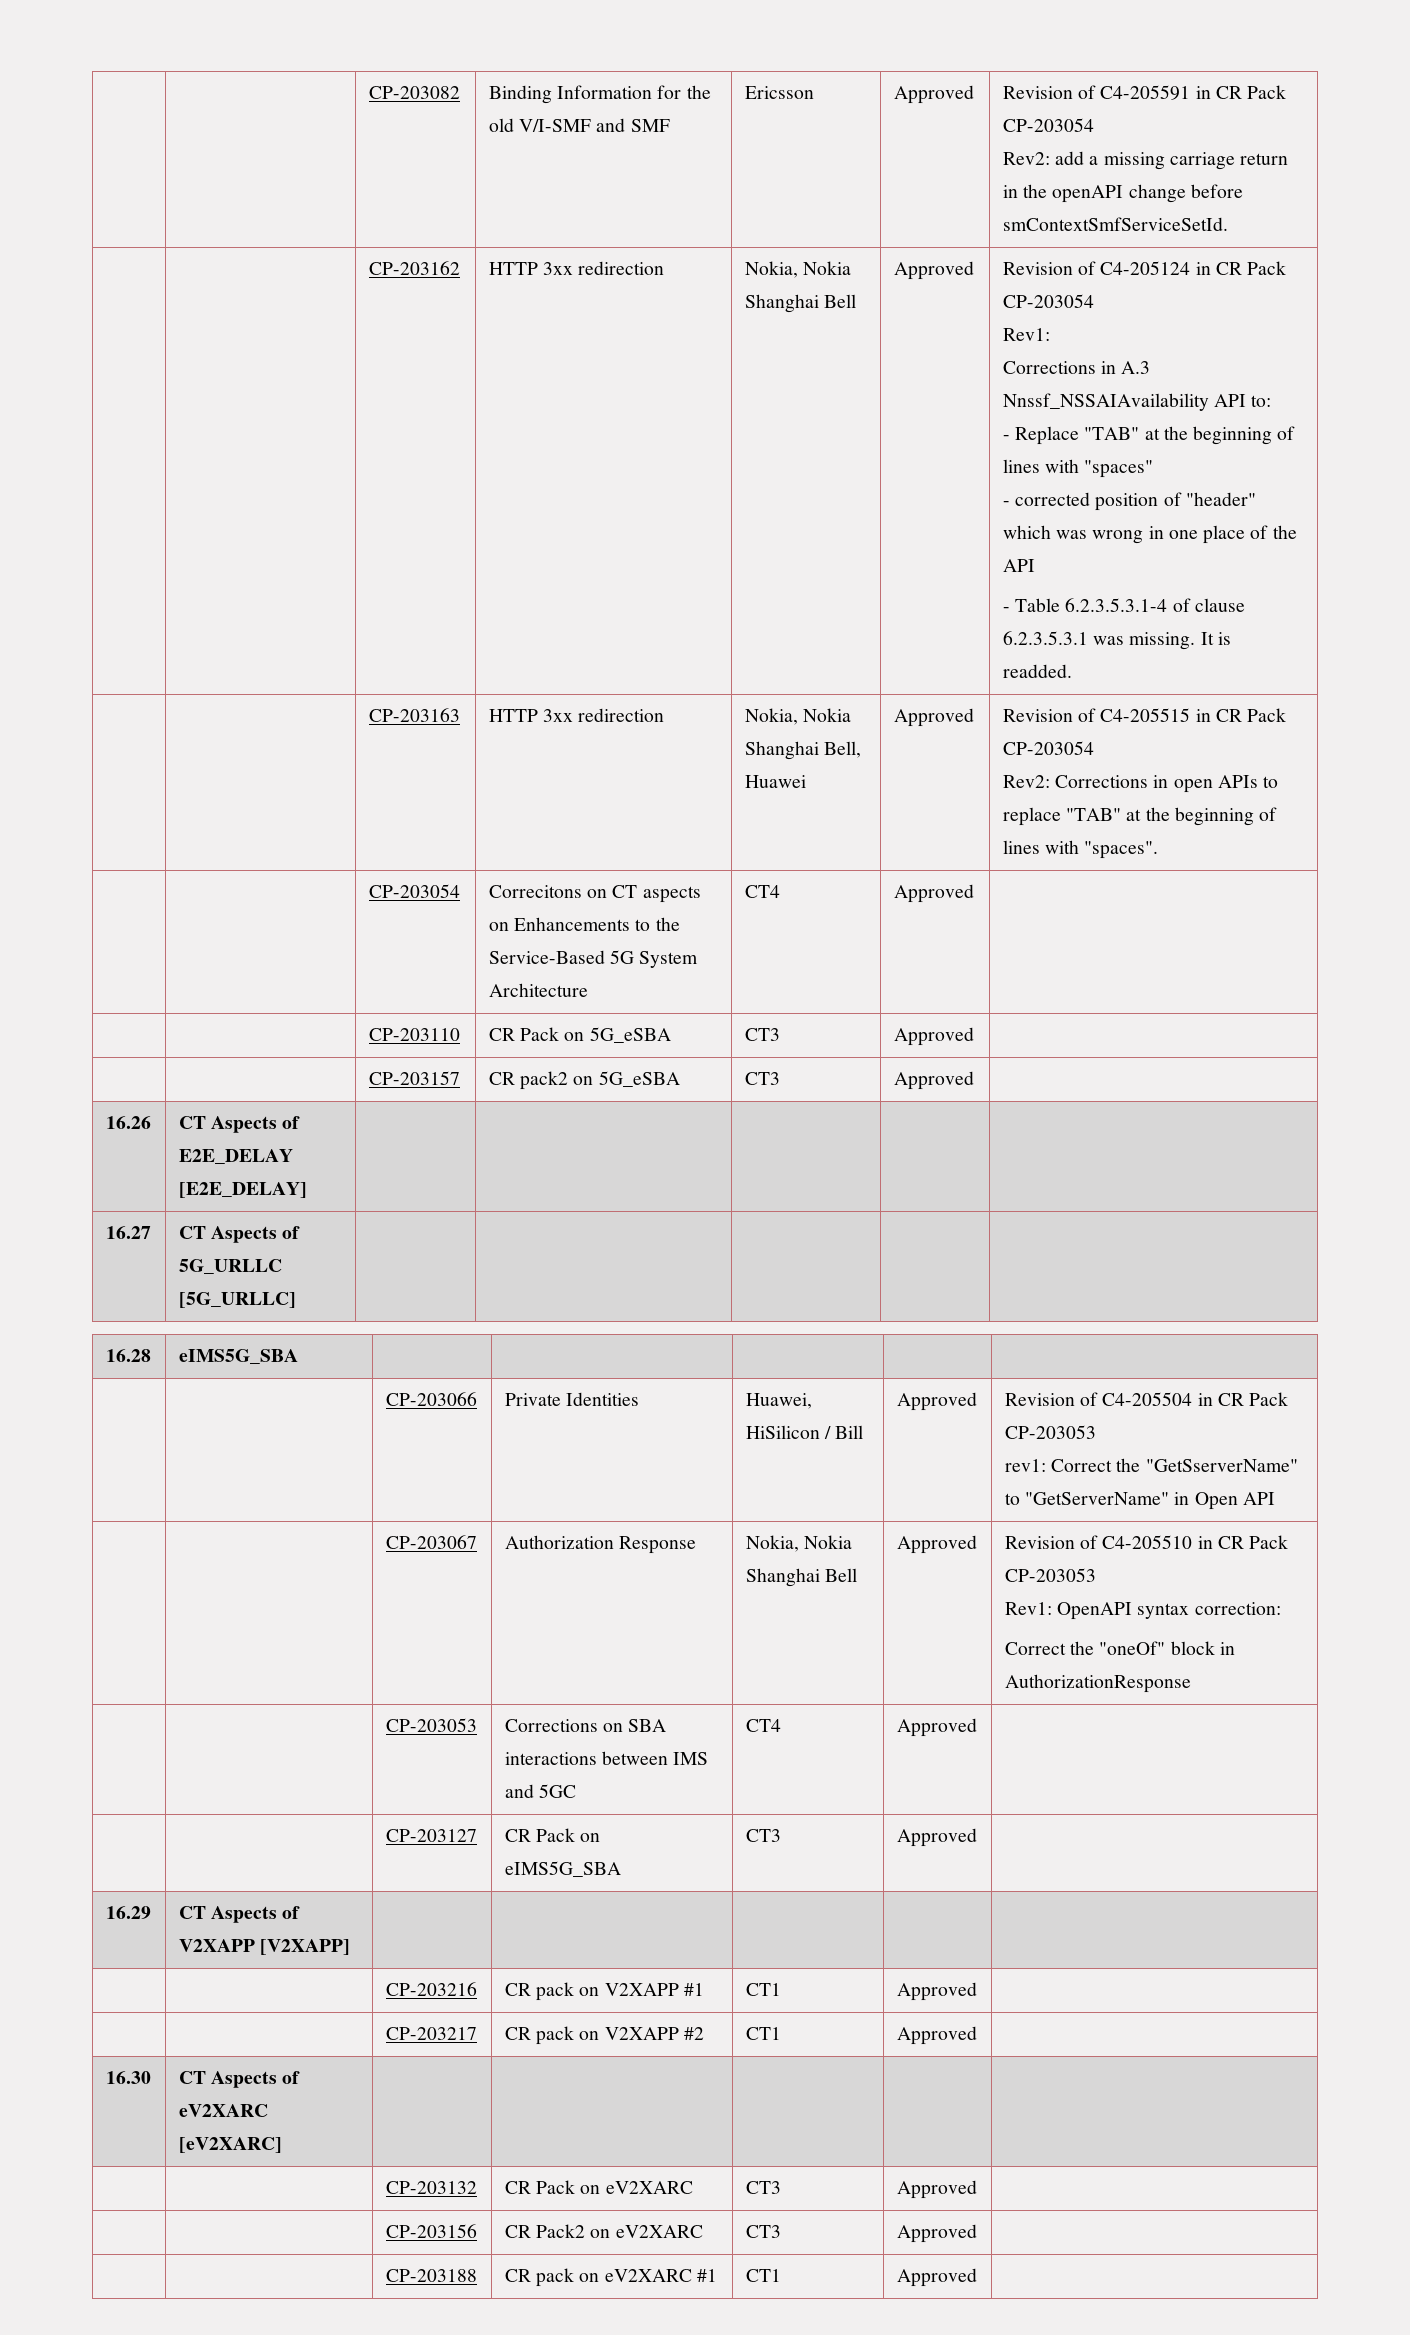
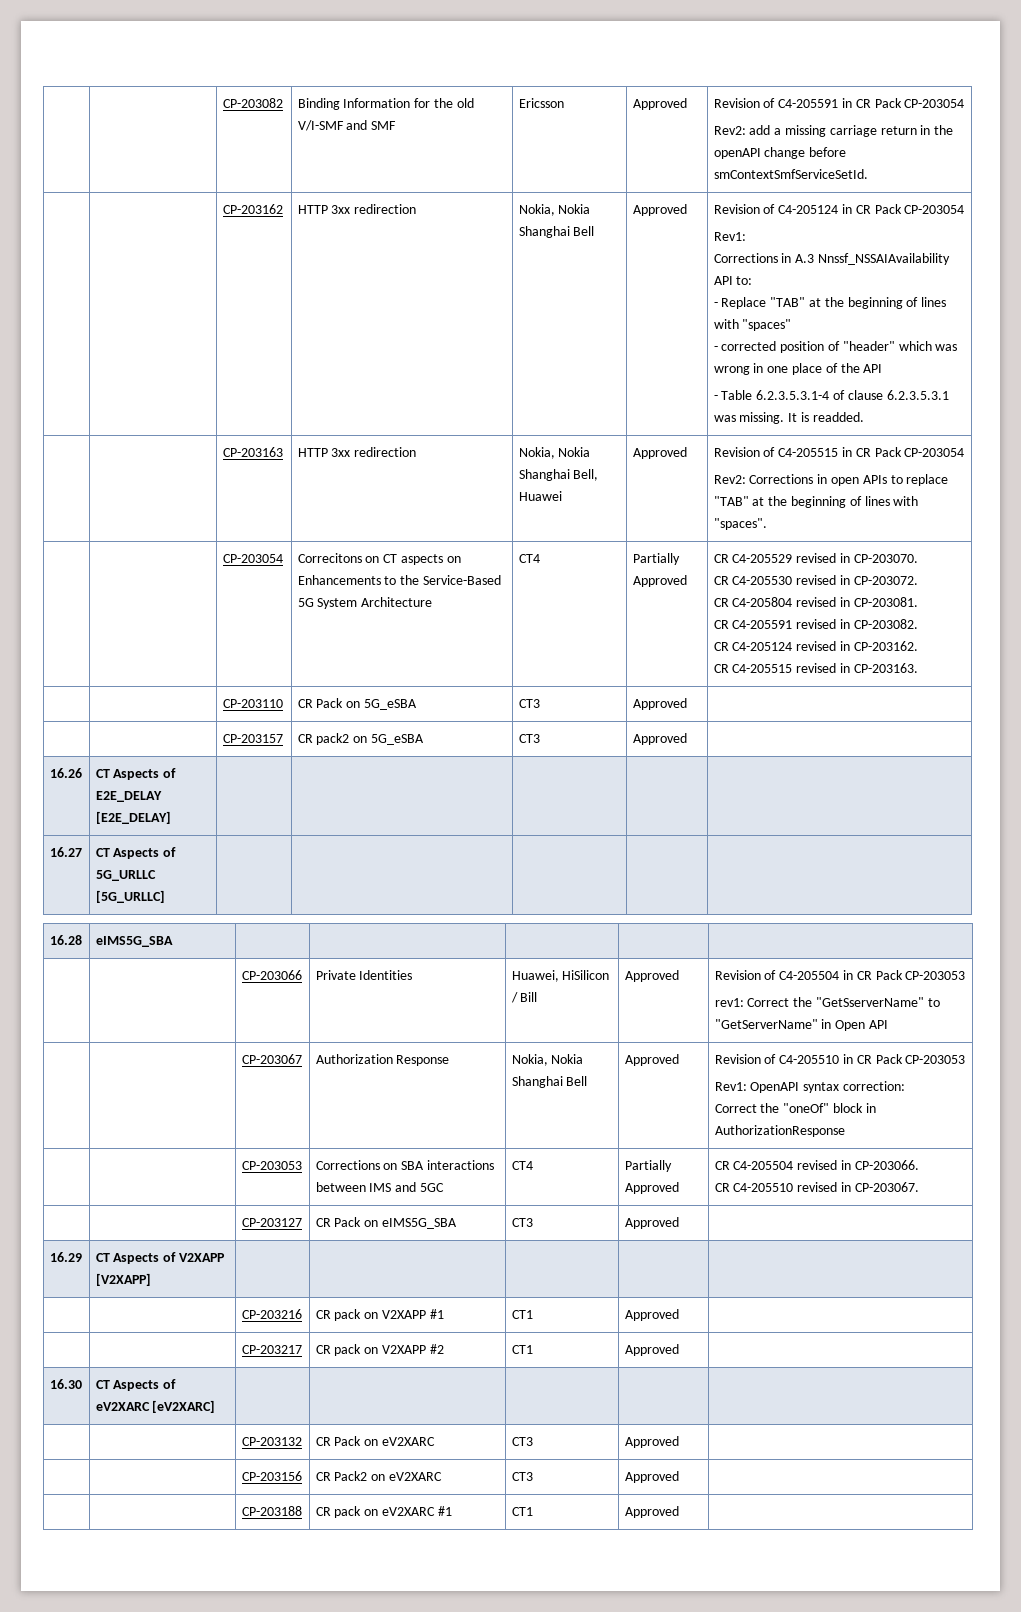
[893,884,974,903] Approved | -> [632,553,680,565] [632,575,687,587] [713,553,918,563] [713,575,918,585] [713,597,918,607] [713,619,918,629] [713,641,918,651] [713,663,918,673] Partially Approved | CR C4-205529 revised in CP-203070. // CR C4-205530 revised in CP-203072. // CR C4-205804 revised in CP-203081. // CR C4-205591 revised in CP-203082. // CR C4-205124 revised in CP-203162. // CR C4-205515 revised in CP-203163.
[896,1718,977,1737] Approved | -> [624,1160,672,1172] [624,1182,679,1194] [714,1160,919,1170] [714,1182,919,1192] Partially Approved | CR C4-205504 revised in CP-203066. // CR C4-205510 revised in CP-203067.

